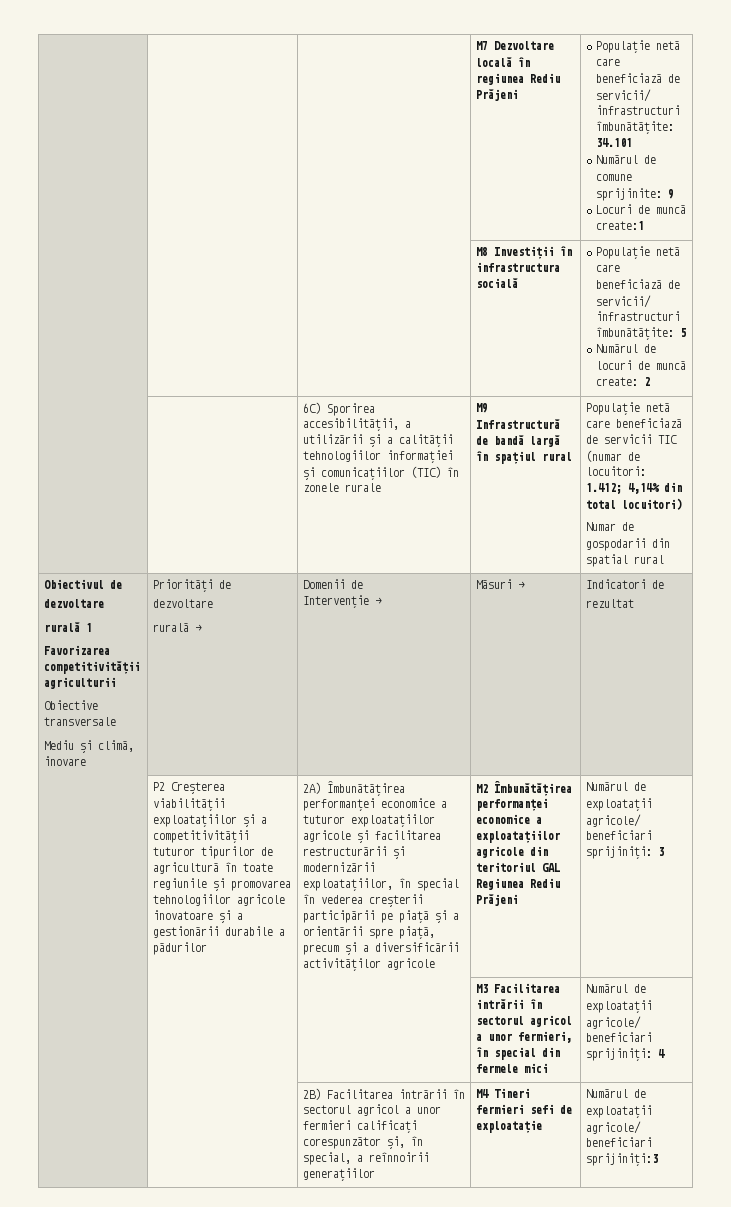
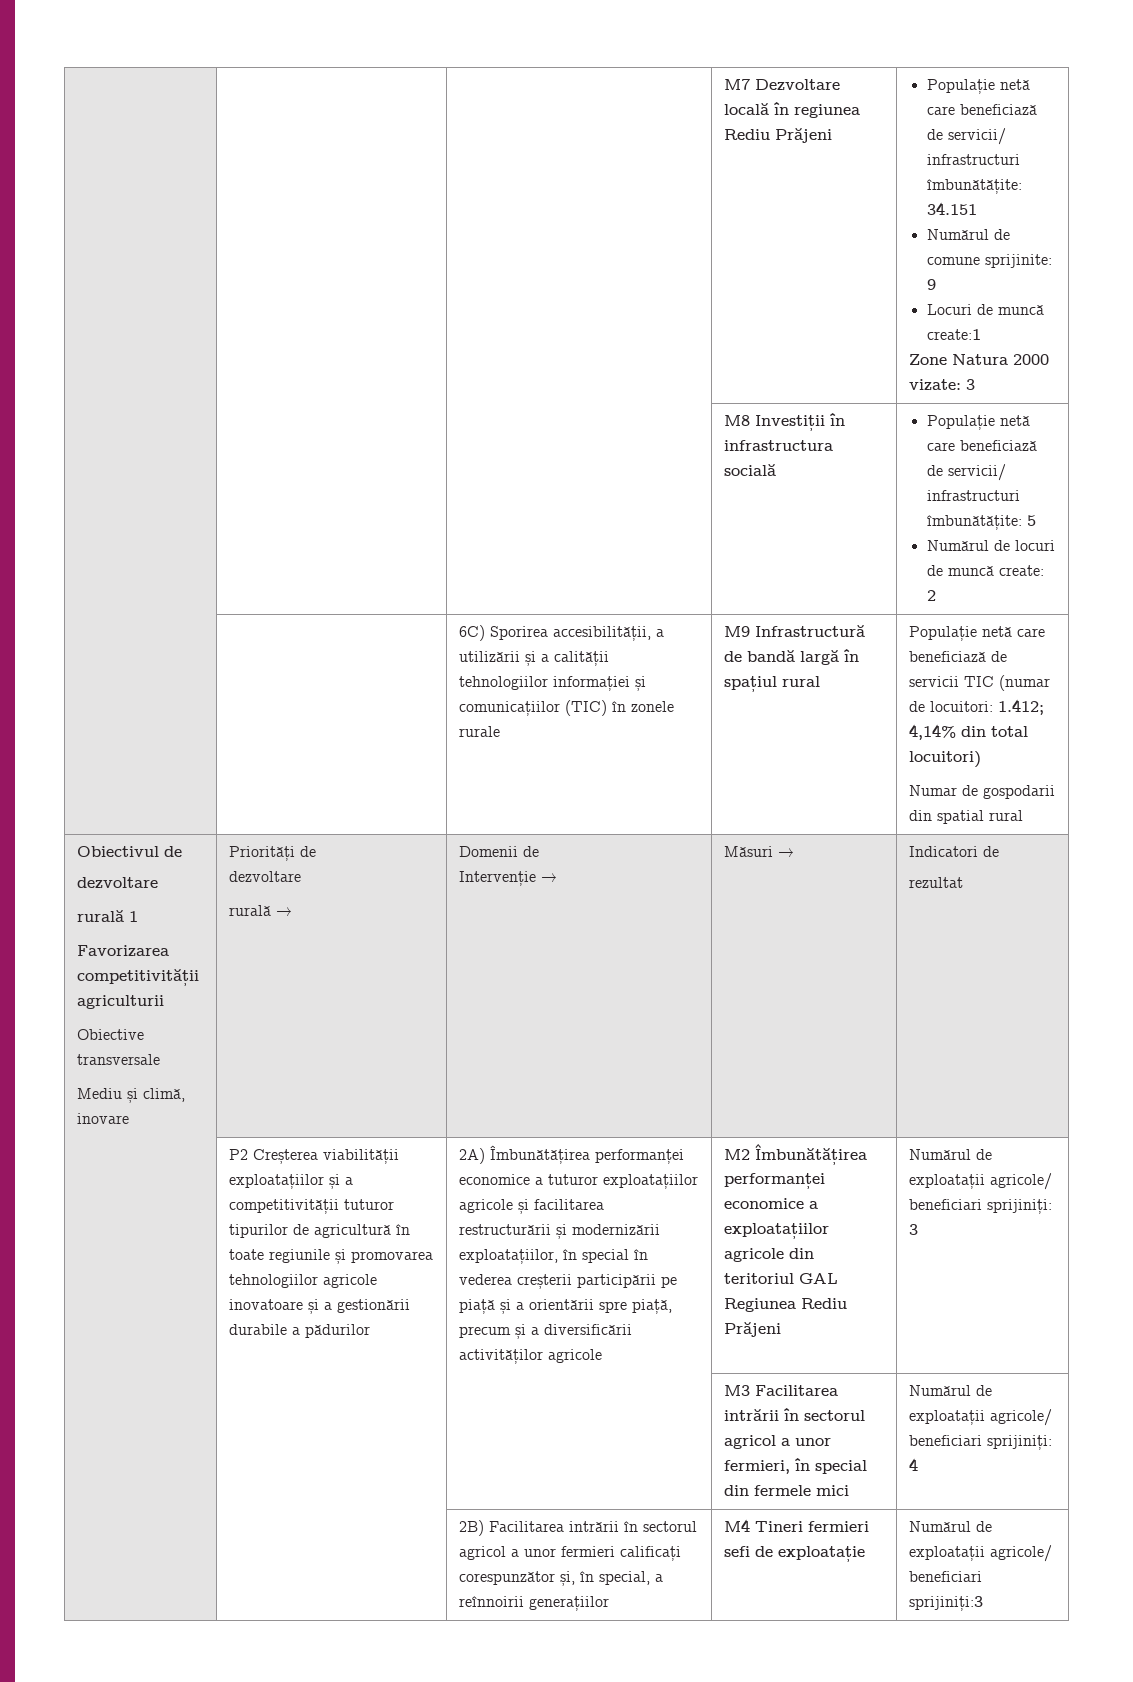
[596,138,633,147] 34.101 -> [926,202,977,215] 34.151
(645, 225) none -> [909,354,1050,365] [909,379,976,391] // Zone Natura 2000 vizate: 3

